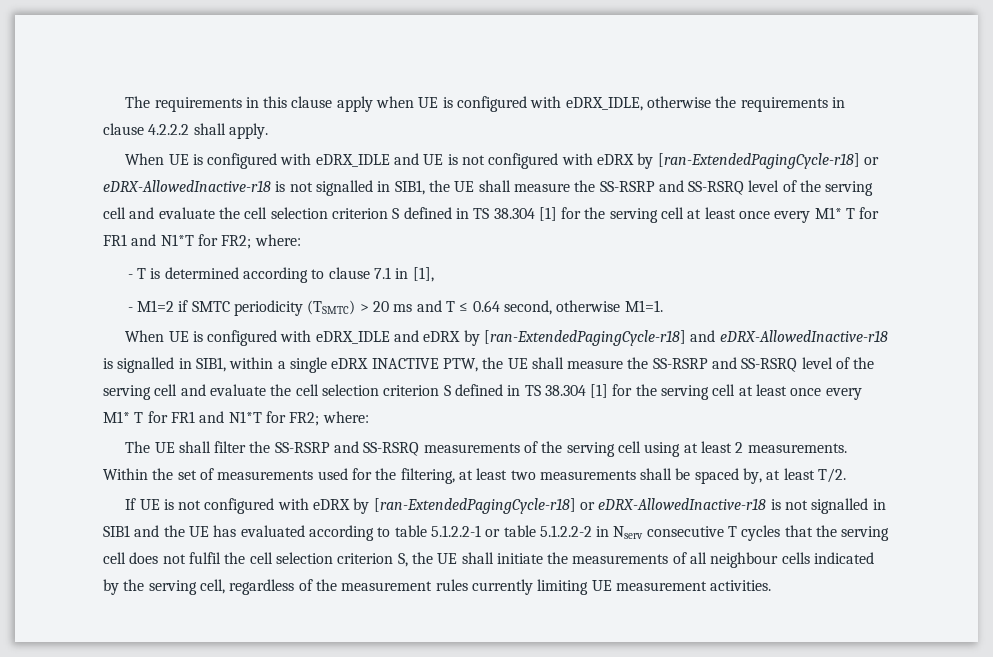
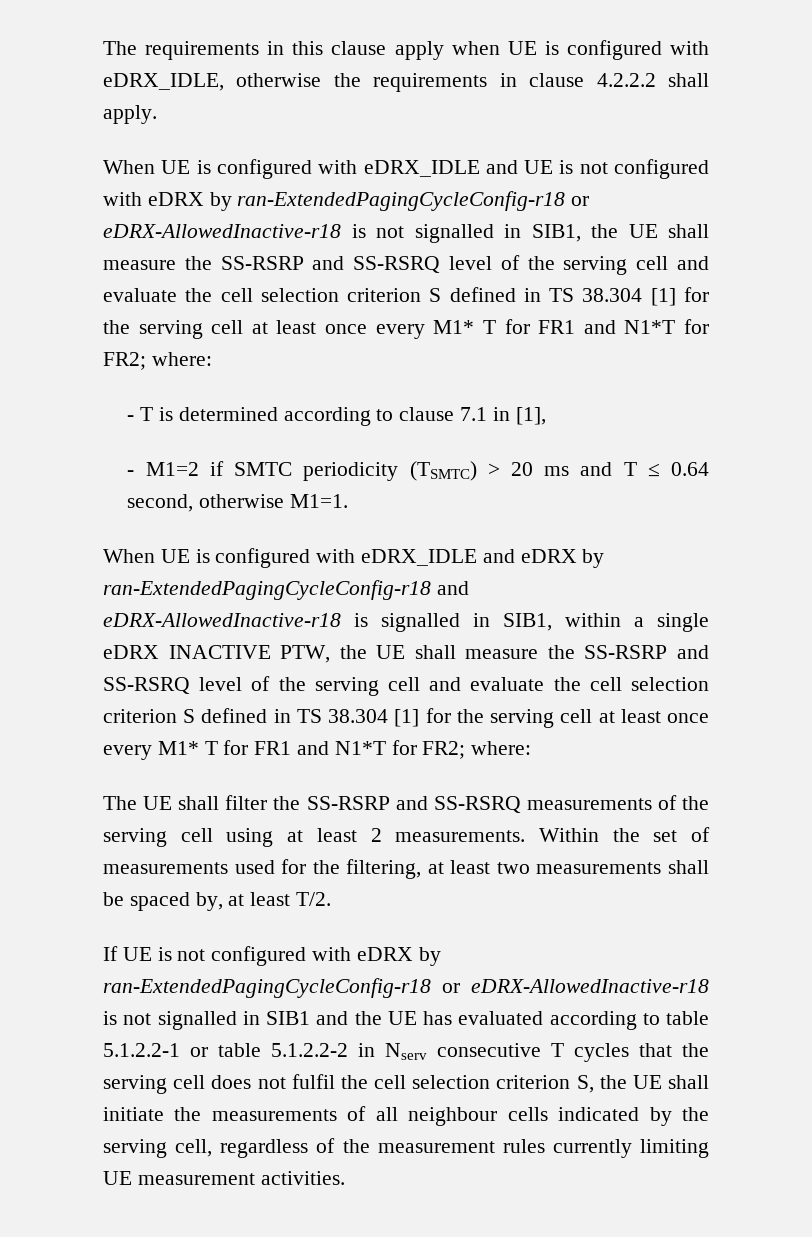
[657,153,860,169] [ran-ExtendedPagingCycle-r18] -> [237,191,566,211] ran-ExtendedPagingCycleConfig-r18
[484,330,687,346] [ran-ExtendedPagingCycle-r18] -> [103,580,431,600] ran-ExtendedPagingCycleConfig-r18
[373,498,576,514] [ran-ExtendedPagingCycle-r18] -> [103,978,431,998] ran-ExtendedPagingCycleConfig-r18

